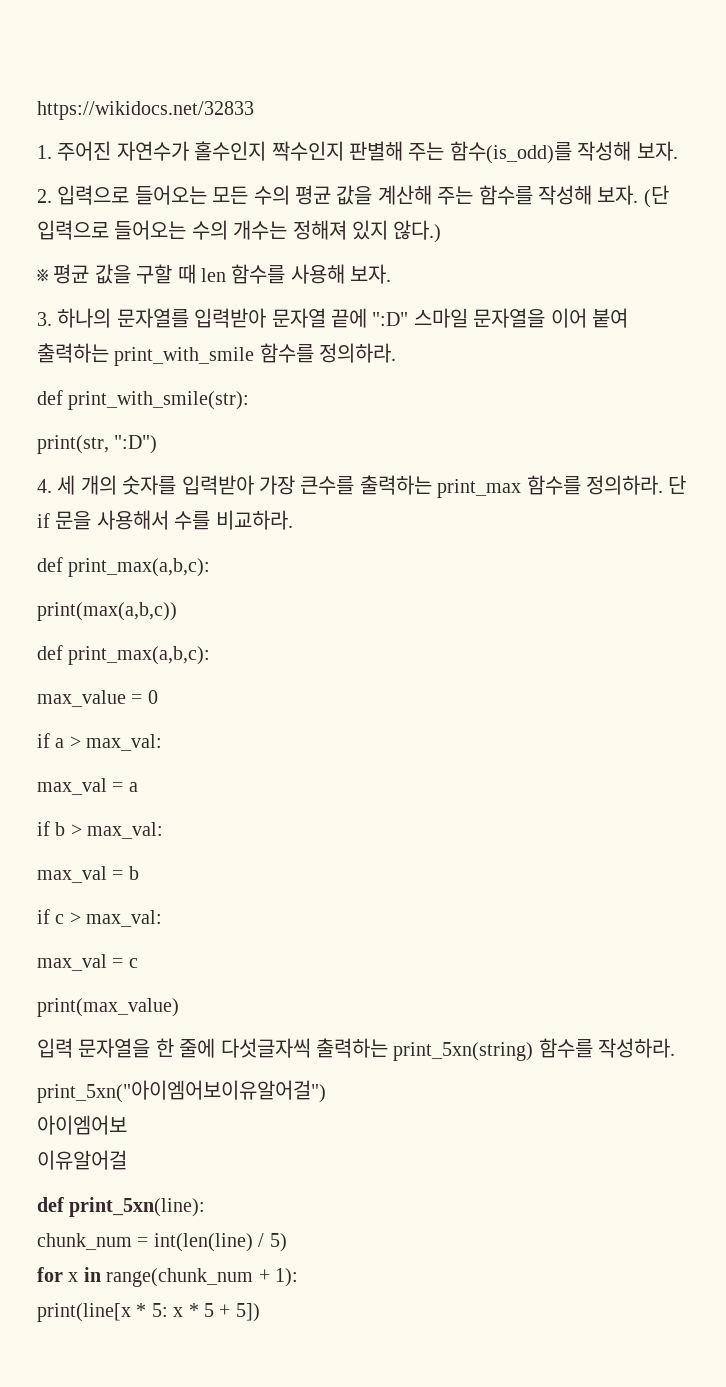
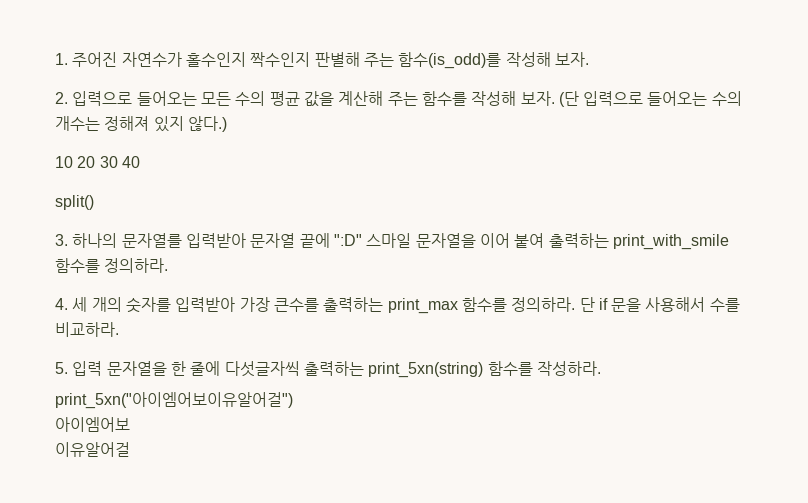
[37,101,254,120] https://wikidocs.net/32833 // -> (55, 59) none
[37,264,392,284] ※ 평균 값을 구할 때 len 함수를 사용해 보자. -> [55,156,140,168] [55,195,94,210] 10 20 30 40 // split()
[37,390,250,410] [37,435,158,454] // def print_with_smile(str): // print(str, ":D") -> (169, 265) none
[37,557,211,577] [37,602,177,621] [37,645,211,665] [37,690,158,707] [37,733,163,751] [37,778,138,795] [37,821,164,839] [37,866,139,883] [37,909,163,927] [37,954,138,971] [37,998,179,1017] def print_max(a,b,c): // print(max(a,b,c)) // def print_max(a,b,c): // max_value = 0 // if a > max_val: // max_val = a // if b > max_val: // max_val = b // if c > max_val: // max_val = c // print(max_value) // -> [55,362,68,374] 5.
[37,1197,206,1217] [37,1233,287,1252] [37,1267,298,1287] [37,1303,260,1322] // def print_5xn(line): // chunk_num = int(len(line) / 5) // for x in range(chunk_num + 1): // print(line[x * 5: x * 5 + 5]) -> (130, 449) none

